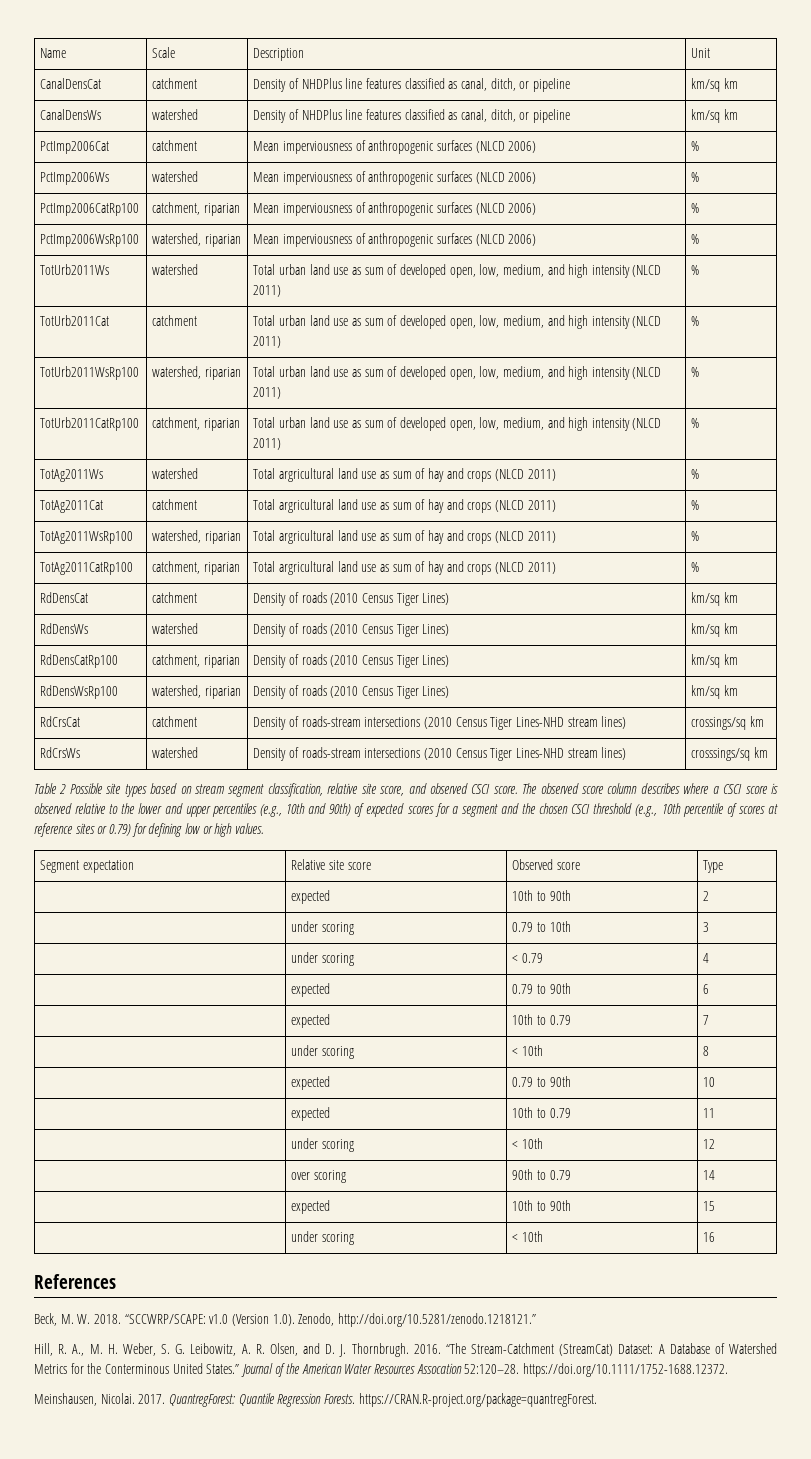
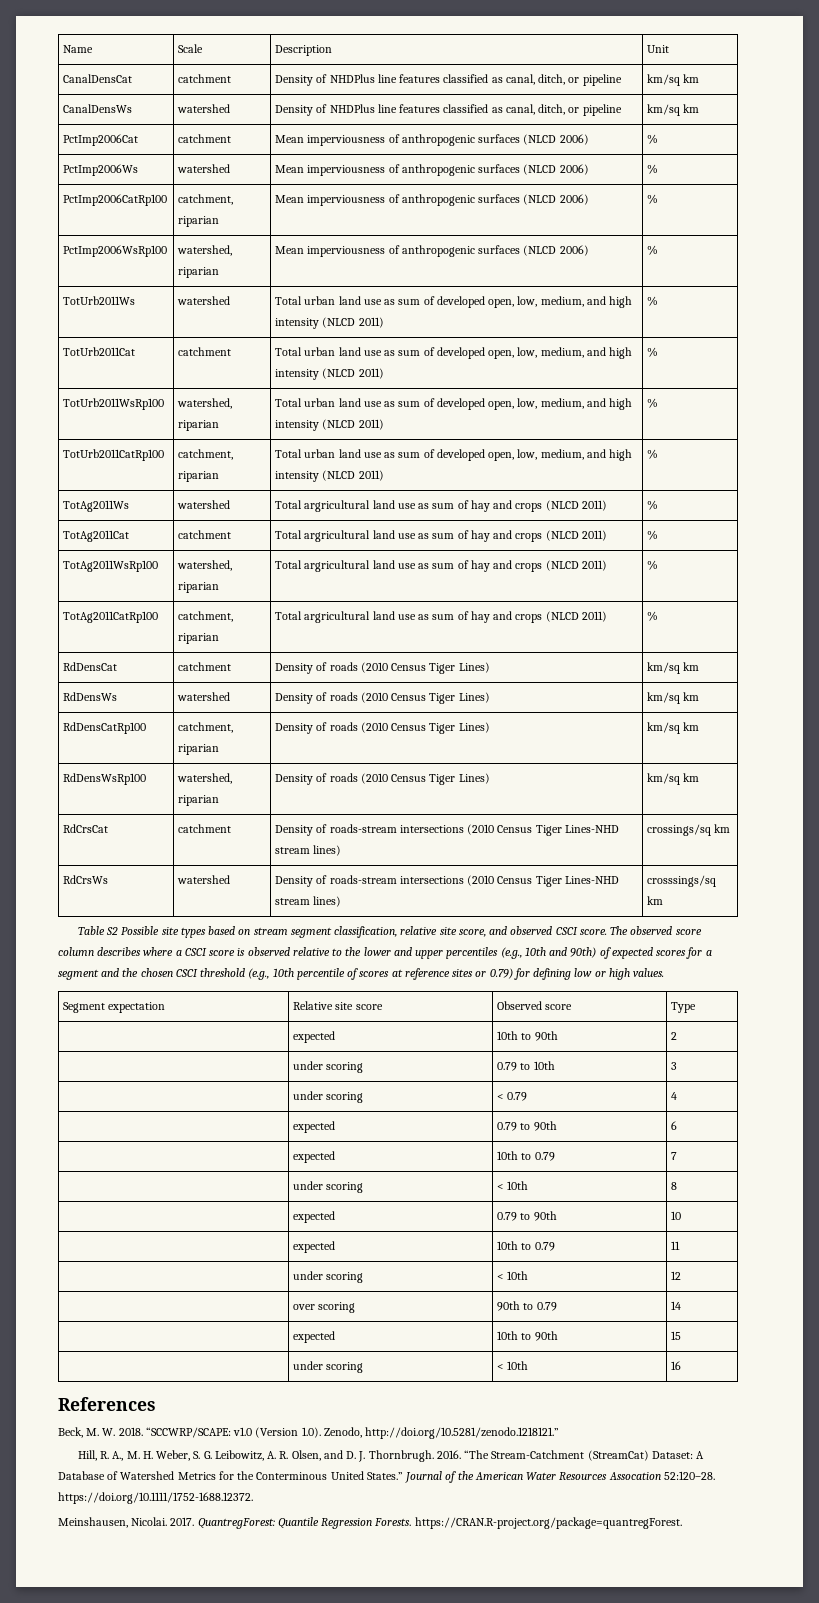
[59,784,67,794] 2 -> [106,927,119,935] S2

